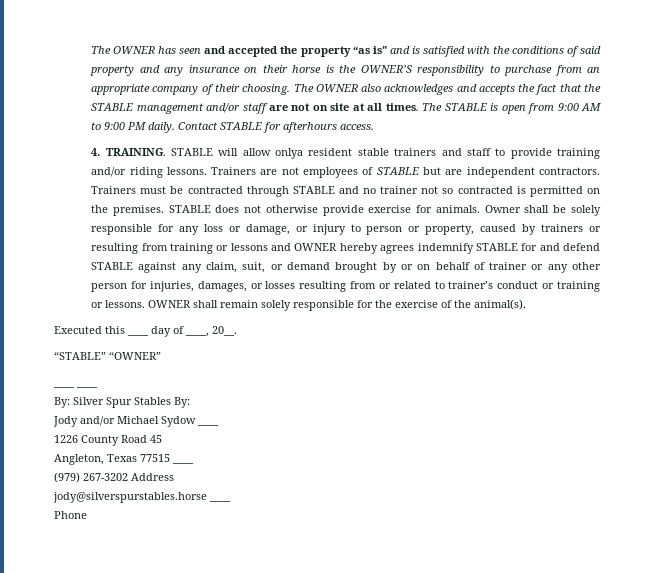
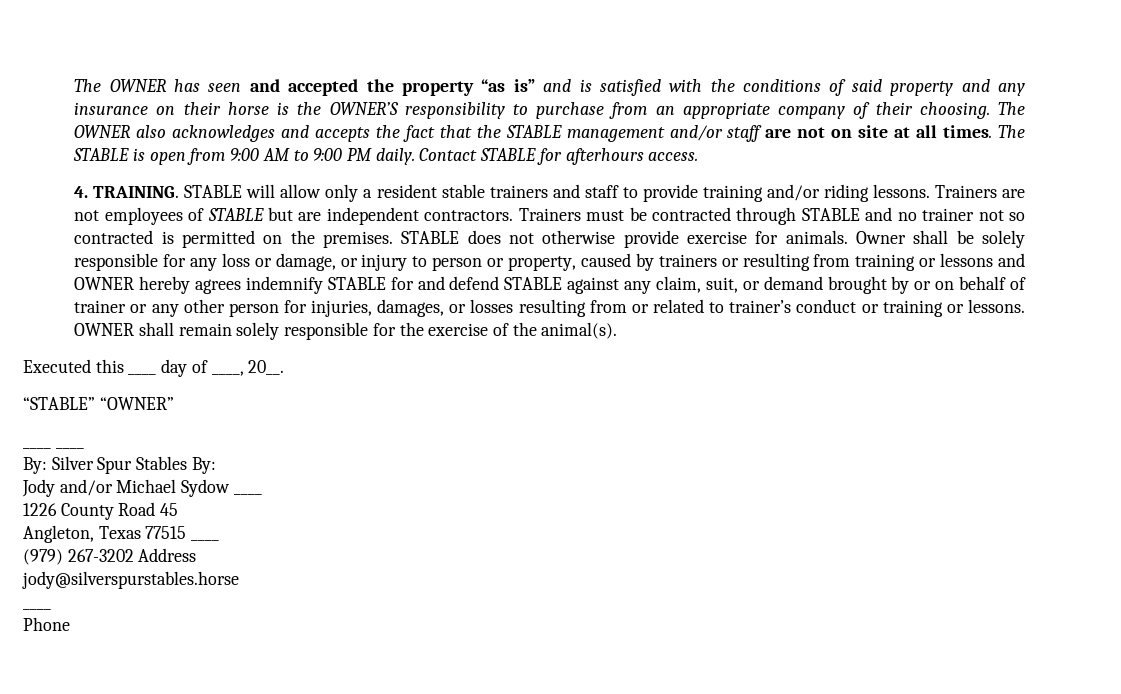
[275,148,304,159] onlya -> [325,184,373,202] only a
(207, 497) none -> (239, 580) //

